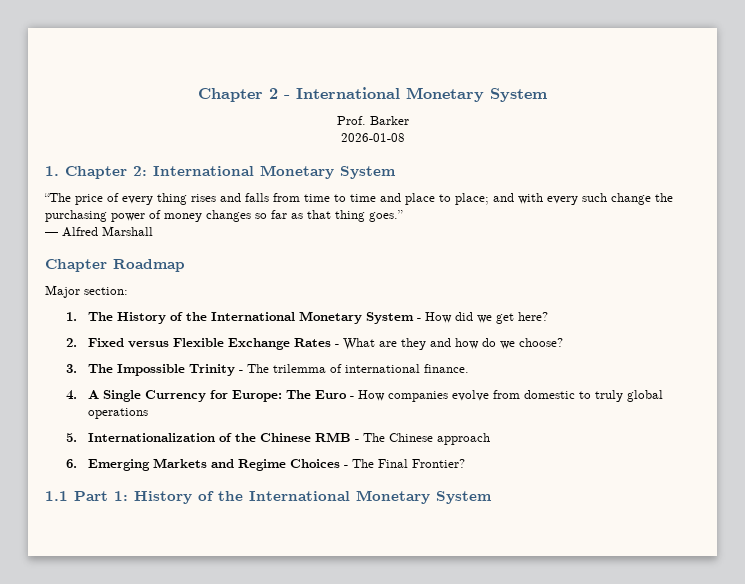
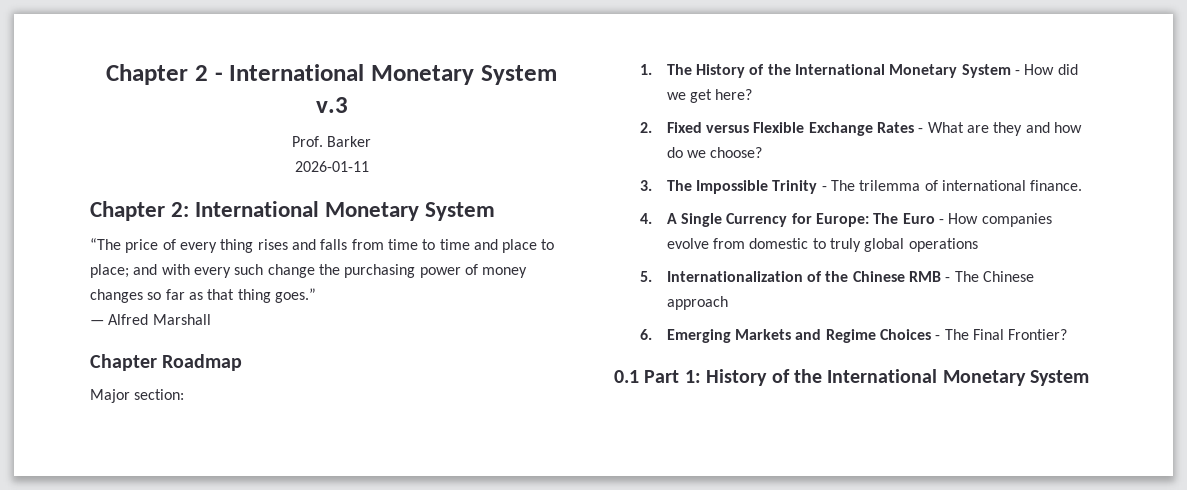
(547, 95) none -> [315,97,348,113] v.3
[340,133,405,142] [45,166,59,176] 2026-01-08 // 1. -> [294,161,369,172] 2026-01-11 //
[45,491,68,501] 1.1 -> [614,370,639,383] 0.1

